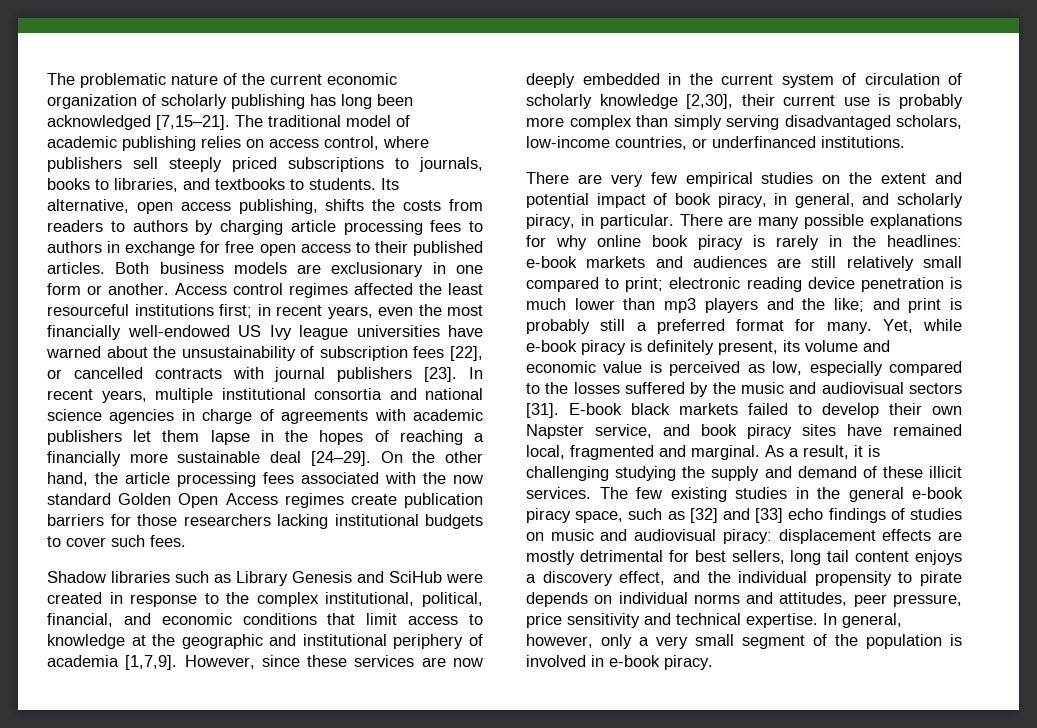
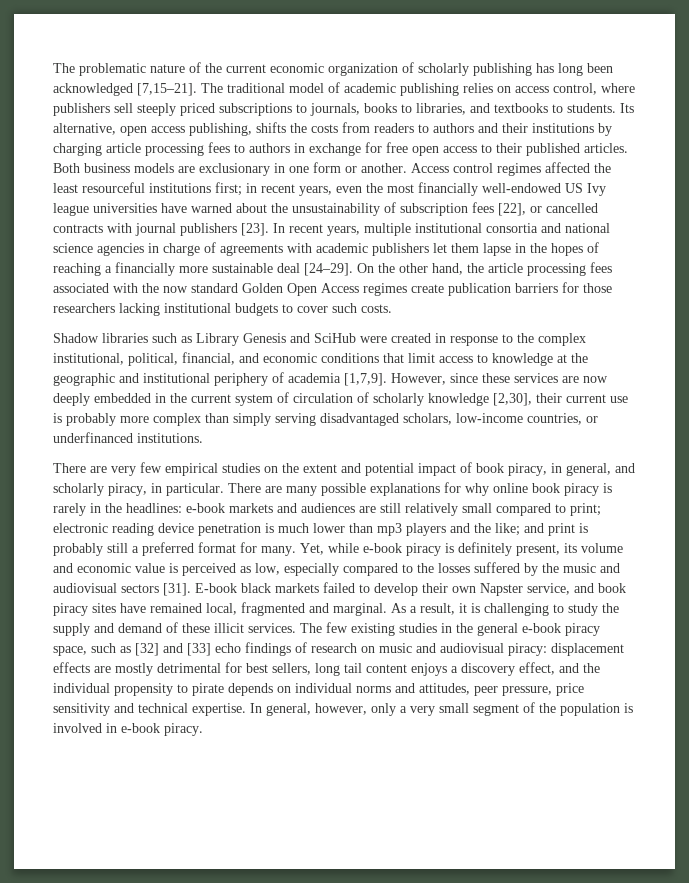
(188, 226) none -> [478,123,594,133] and their institutions
[150,535,186,547] fees. -> [361,304,392,313] costs.
[615,466,677,481] studying -> [553,603,598,616] to study
[909,508,962,520] studies -> [311,643,357,653] research

